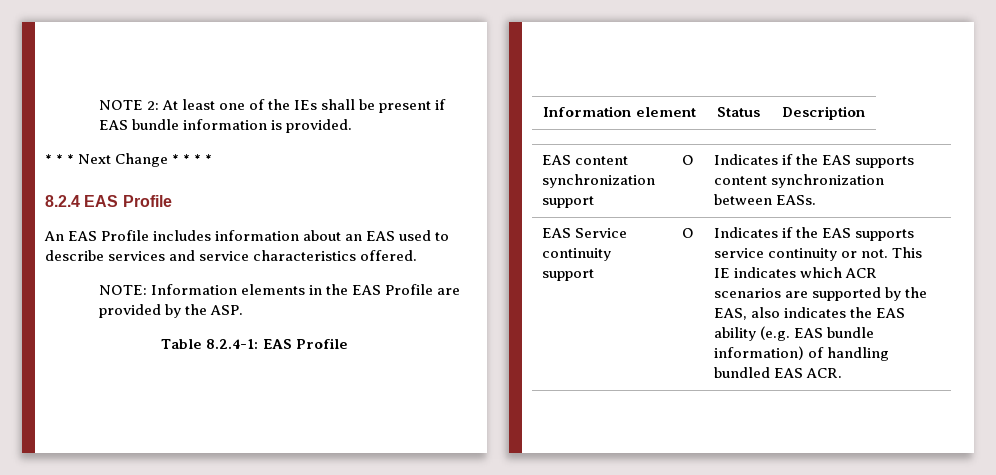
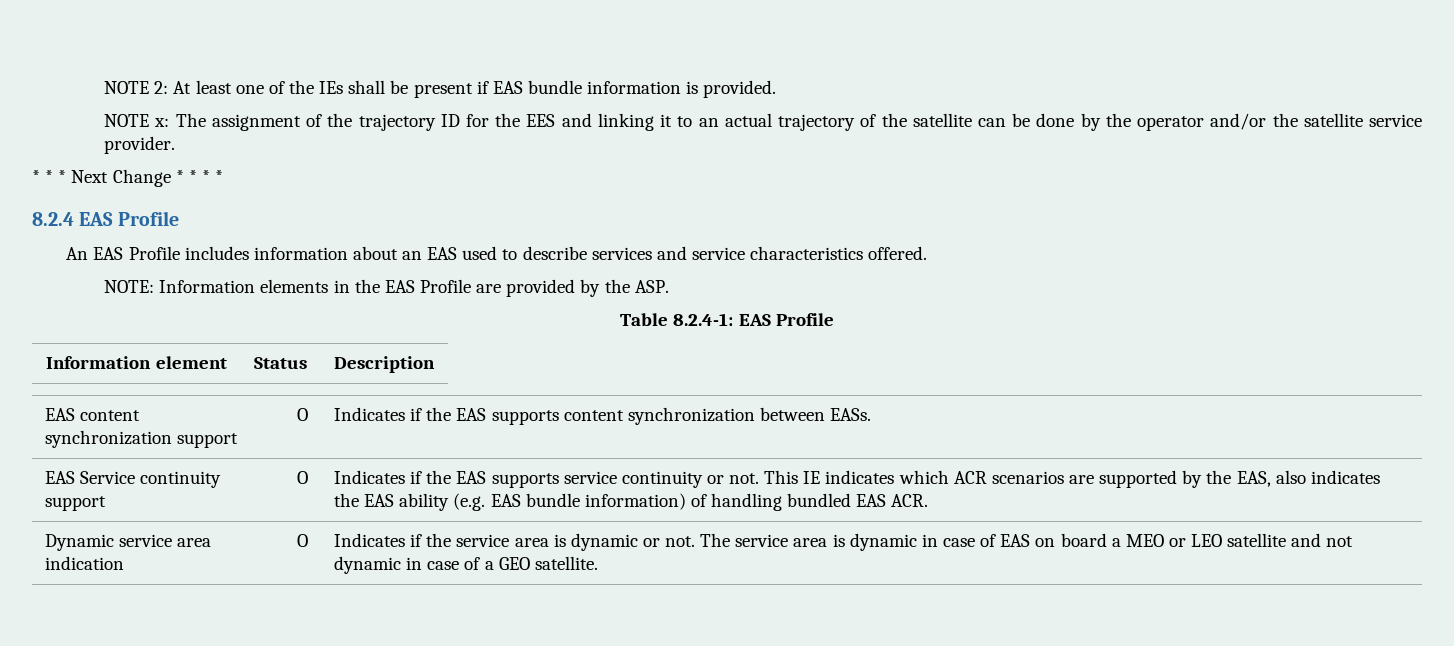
(352, 126) none -> [104,113,1423,131] [104,136,176,154] // NOTE x: The assignment of the trajectory ID for the EES and linking it to an actual trajectory of the satellite can be done by the operator and/or the satellite service provider.
(843, 373) none -> [45,534,212,551] [45,556,125,570] [297,534,308,547] [334,533,1354,551] [334,556,598,574] // Dynamic service area indication | O | Indicates if the service area is dynamic or not. The service area is dynamic in case of EAS on board a MEO or LEO satellite and not dynamic in case of a GEO satellite.

